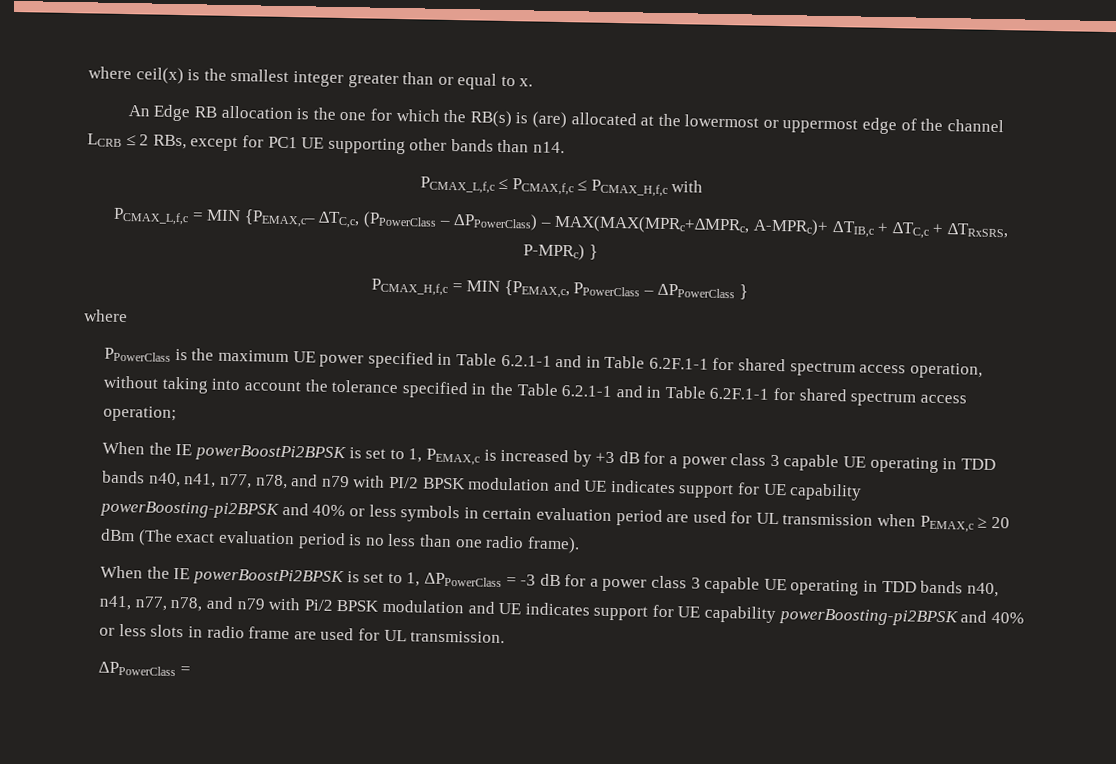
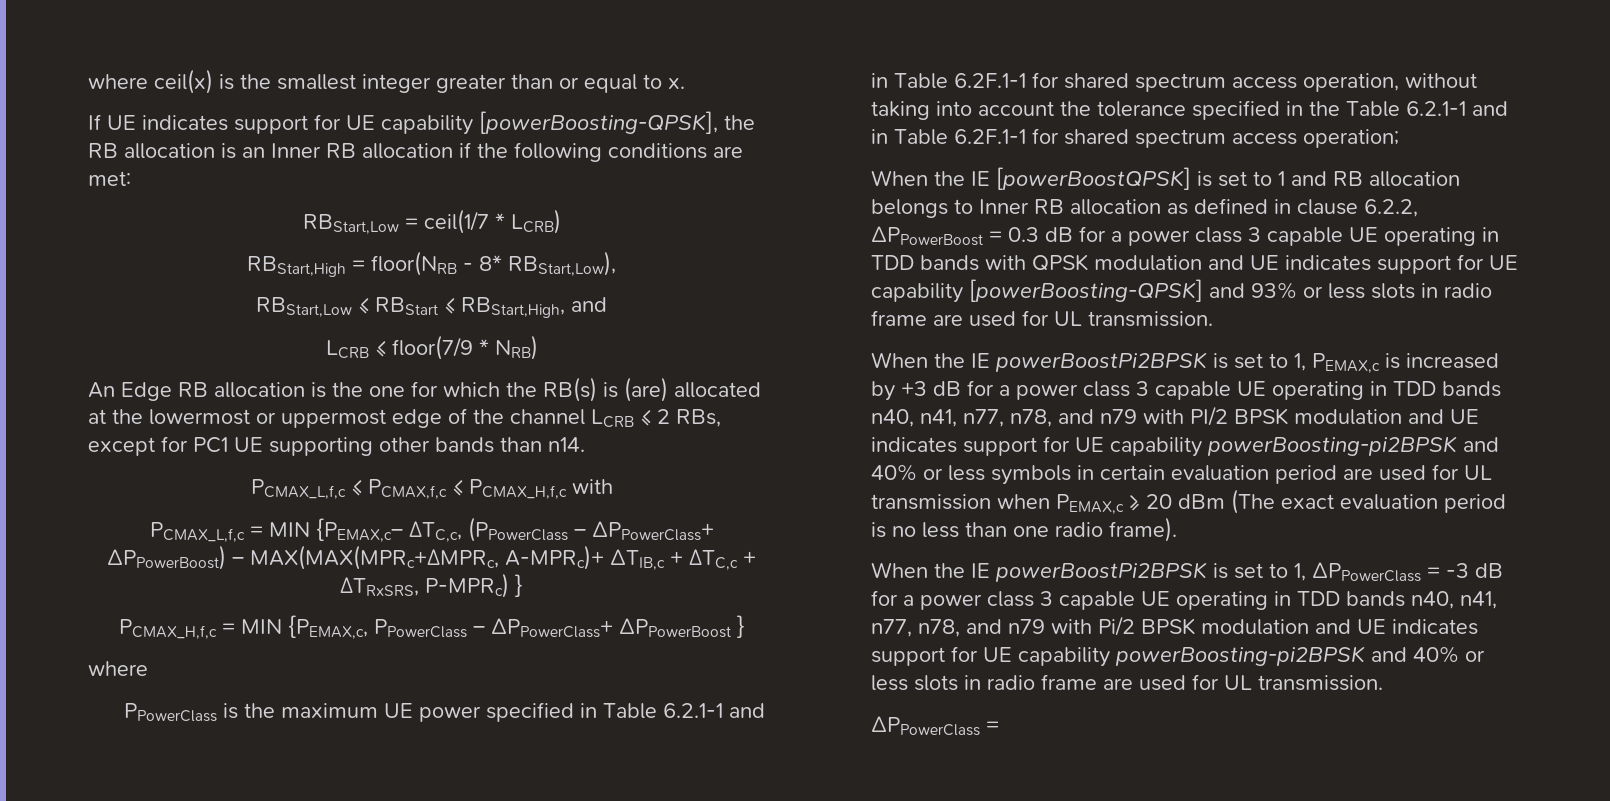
(534, 82) none -> [88,111,755,135] [88,142,743,162] [88,171,131,186] [302,209,561,234] [247,251,616,277] [256,297,607,318] [325,335,538,360] // If UE indicates support for UE capability [powerBoosting-QPSK], the RB allocation is an Inner RB allocation if the following conditions are met: // RBStart,Low = ceil(1/7 * LCRB) // RBStart,High = floor(NRB - 8* RBStart,Low), // RBStart,Low ≤ RBStart ≤ RBStart,High, and // LCRB ≤ floor(7/9 * NRB)
[453,213,539,231] ΔPPowerClass) -> [591,521,714,541] [107,545,226,570] ΔPPowerClass+ ΔPPowerBoost)
[657,283,736,299] ΔPPowerClass -> [490,618,731,638] ΔPPowerClass+ ΔPPowerBoost
(178, 414) none -> [871,167,1461,190] [871,198,1419,218] [871,226,1500,246] [871,254,1519,274] [871,279,1493,303] [871,310,1214,327] // When the IE [powerBoostQPSK] is set to 1 and RB allocation belongs to Inner RB allocation as defined in clause 6.2.2, ΔPPowerBoost = 0.3 dB for a power class 3 capable UE operating in TDD bands with QPSK modulation and UE indicates support for UE capability [powerBoosting-QPSK] and 93% or less slots in radio frame are used for UL transmission.

